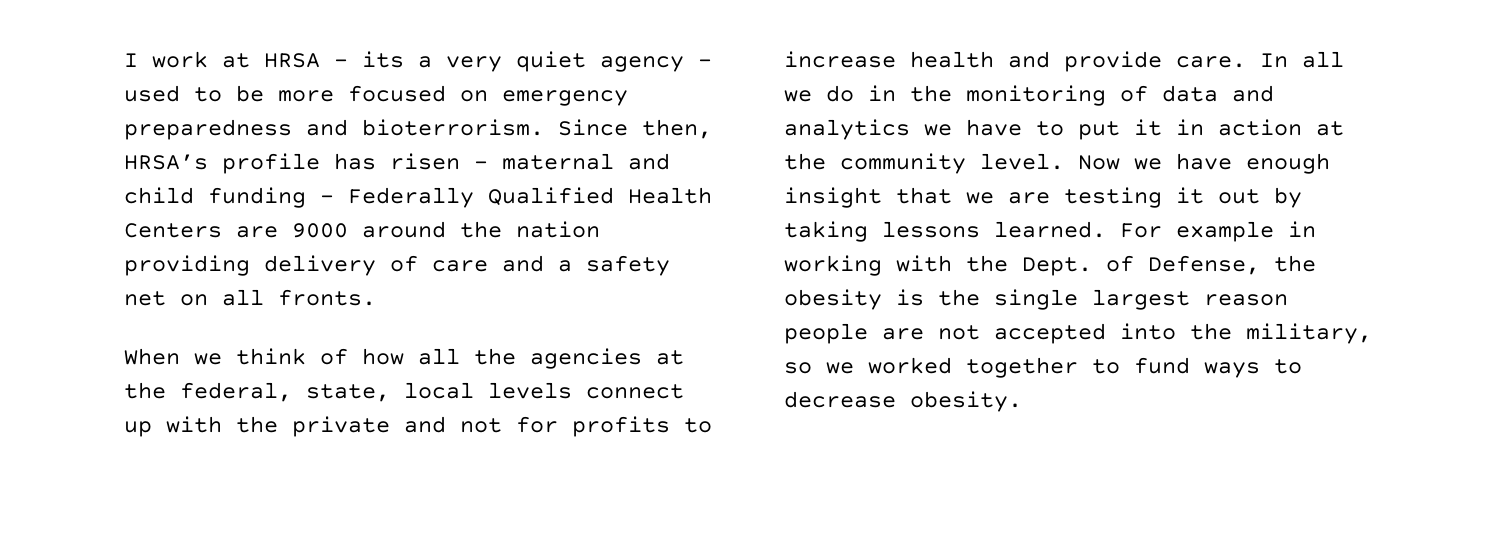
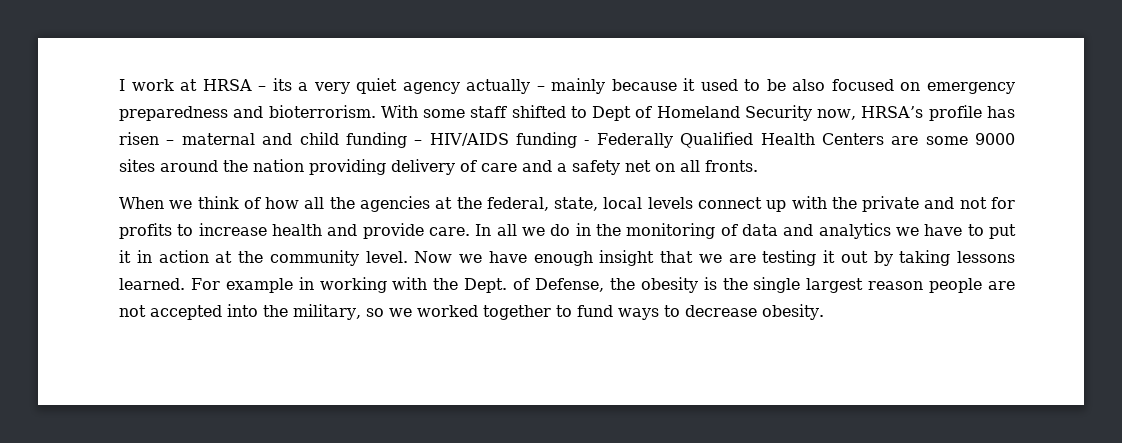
[698,59,712,67] – -> [466,78,696,94] actually – mainly because it
[278,90,334,102] more -> [792,79,826,91] also
[558,119,712,139] Since then, -> [380,105,857,121] With some staff shifted to Dept of Homeland Security now,
(334, 199) none -> [429,132,590,148] HIV/AIDS funding -
[292,223,348,238] 9000 -> [925,133,1015,145] [119,159,155,172] some 9000 sites

